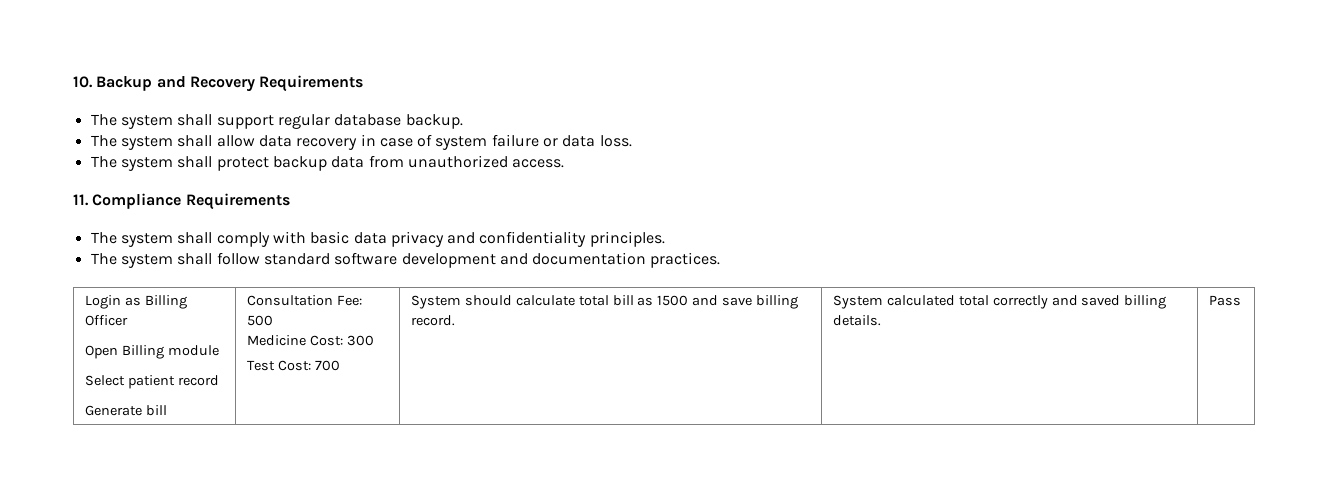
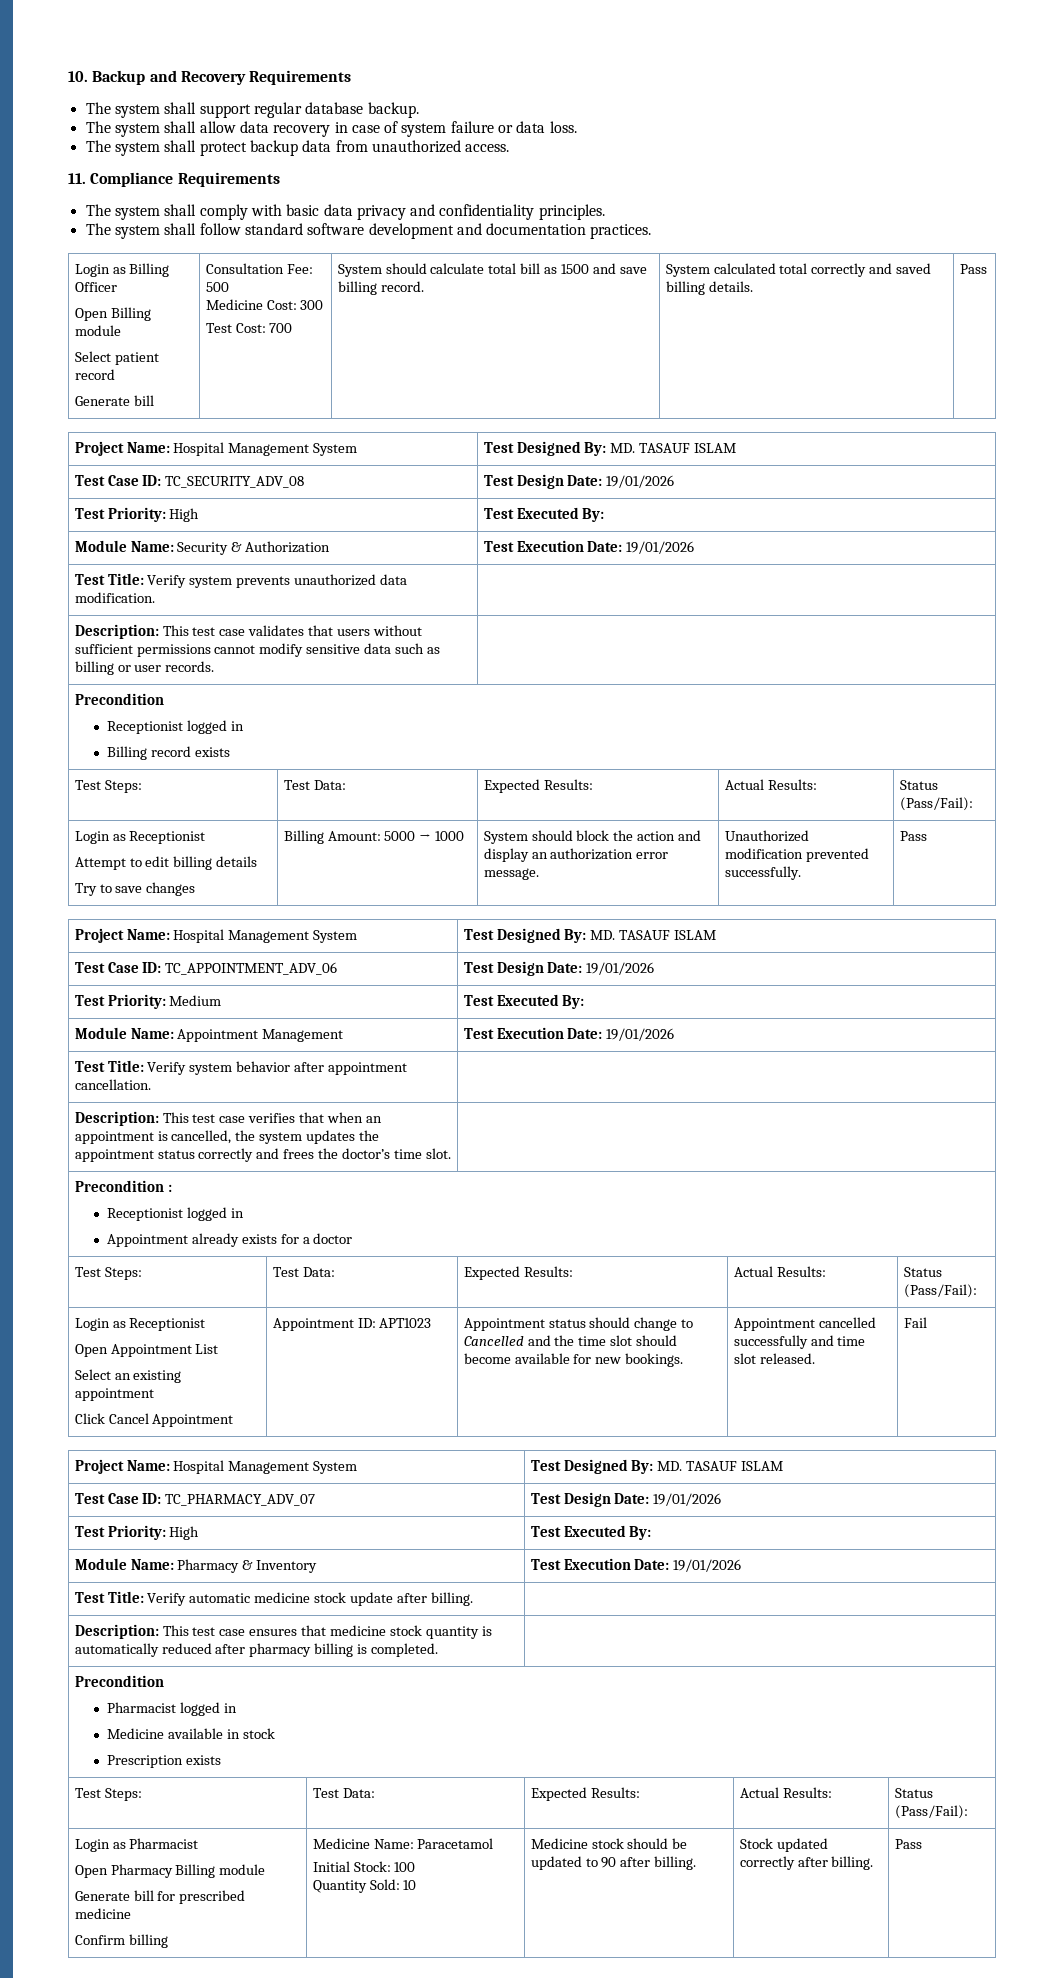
(1241, 300) none -> [74,441,358,456] [483,441,737,456] [74,475,305,488] [483,474,675,489] [74,507,200,522] [483,507,605,522] [74,540,331,555] [483,540,695,554] [74,573,408,588] [74,592,155,603] [74,624,423,639] [74,643,441,657] [74,661,215,675] [74,693,164,705] [106,720,244,734] [106,746,230,760] [74,780,142,793] [283,780,346,790] [483,779,593,793] [724,779,817,790] [899,780,938,790] [899,797,973,811] [74,831,206,844] [74,856,258,870] [74,882,196,896] [283,830,465,844] [483,830,702,844] [483,848,669,862] [483,868,539,880] [724,830,809,842] [724,848,869,862] [724,866,801,880] [899,831,927,841] [74,928,358,943] [463,928,717,943] [74,962,338,975] [463,961,655,976] [74,994,222,1009] [463,994,585,1009] [74,1027,344,1042] [463,1027,675,1041] [74,1060,408,1075] [74,1079,151,1090] [74,1111,383,1126] [74,1130,380,1144] [74,1148,451,1162] [74,1180,172,1192] [106,1207,244,1221] [106,1233,353,1247] [74,1267,142,1280] [272,1267,335,1277] [463,1266,573,1280] [733,1266,826,1277] [903,1267,942,1277] [903,1284,977,1298] [74,1318,206,1331] [74,1344,219,1357] [74,1369,182,1383] [74,1388,154,1401] [74,1413,234,1427] [272,1318,432,1331] [463,1317,694,1331] [463,1335,678,1346] [463,1353,684,1367] [733,1317,876,1331] [733,1335,866,1349] [733,1353,815,1364] [903,1317,927,1328] [74,1459,358,1474] [530,1459,784,1474] [74,1493,316,1506] [530,1492,722,1507] [74,1525,200,1540] [530,1525,652,1540] [74,1558,318,1573] [530,1558,742,1572] [74,1591,473,1606] [74,1624,492,1639] [74,1643,439,1657] [74,1675,164,1687] [106,1702,237,1716] [106,1728,275,1739] [106,1755,221,1768] [74,1788,142,1801] [312,1788,375,1798] [530,1787,640,1801] [739,1787,832,1798] [894,1788,933,1798] [894,1805,968,1819] [74,1838,199,1852] [74,1864,266,1878] [74,1890,246,1904] [74,1908,131,1919] [74,1934,168,1948] [312,1838,494,1849] [312,1861,416,1872] [312,1879,417,1893] [530,1838,688,1849] [530,1856,697,1870] [739,1838,828,1852] [739,1856,874,1870] [894,1839,922,1849] // Project Name: Hospital Management System | Test Designed By: MD. TASAUF ISLAM // Test Case ID: TC_SECURITY_ADV_08 | Test Design Date: 19/01/2026 // Test Priority: High | Test Executed By: // Module Name: Security & Authorization | Test Execution Date: 19/01/2026 // Test Title: Verify system prevents unauthorized data modification. | // Description: This test case validates that users without sufficient permissions cannot modify sensitive data such as billing or user records. | // Precondition // Receptionist logged in // Billing record exists // Test Steps: | Test Data: | Expected Results: | Actual Results: | Status (Pass/Fail): // Login as Receptionist // Attempt to edit billing details // Try to save changes | Billing Amount: 5000 → 1000 | System should block the action and display an authorization error message. | Unauthorized modification prevented successfully. | Pass // Project Name: Hospital Management System | Test Designed By: MD. TASAUF ISLAM // Test Case ID: TC_APPOINTMENT_ADV_06 | Test Design Date: 19/01/2026 // Test Priority: Medium | Test Executed By: // Module Name: Appointment Management | Test Execution Date: 19/01/2026 // Test Title: Verify system behavior after appointment cancellation. | // Description: This test case verifies that when an appointment is cancelled, the system updates the appointment status correctly and frees the doctor’s time slot. | // Precondition : // Receptionist logged in // Appointment already exists for a doctor // Test Steps: | Test Data: | Expected Results: | Actual Results: | Status (Pass/Fail): // Login as Receptionist // Open Appointment List // Select an existing appointment // Click Cancel Appointment | Appointment ID: APT1023 | Appointment status should change to Cancelled and the time slot should become available for new bookings. | Appointment cancelled successfully and time slot released. | Fail // Project Name: Hospital Management System | Test Designed By: MD. TASAUF ISLAM // Test Case ID: TC_PHARMACY_ADV_07 | Test Design Date: 19/01/2026 // Test Priority: High | Test Executed By: // Module Name: Pharmacy & Inventory | Test Execution Date: 19/01/2026 // Test Title: Verify automatic medicine stock update after billing. | // Description: This test case ensures that medicine stock quantity is automatically reduced after pharmacy billing is completed. | // Precondition // Pharmacist logged in // Medicine available in stock // Prescription exists // Test Steps: | Test Data: | Expected Results: | Actual Results: | Status (Pass/Fail): // Login as Pharmacist // Open Pharmacy Billing module // Generate bill for prescribed medicine // Confirm billing | Medicine Name: Paracetamol // Initial Stock: 100 // Quantity Sold: 10 | Medicine stock should be updated to 90 after billing. | Stock updated correctly after billing. | Pass

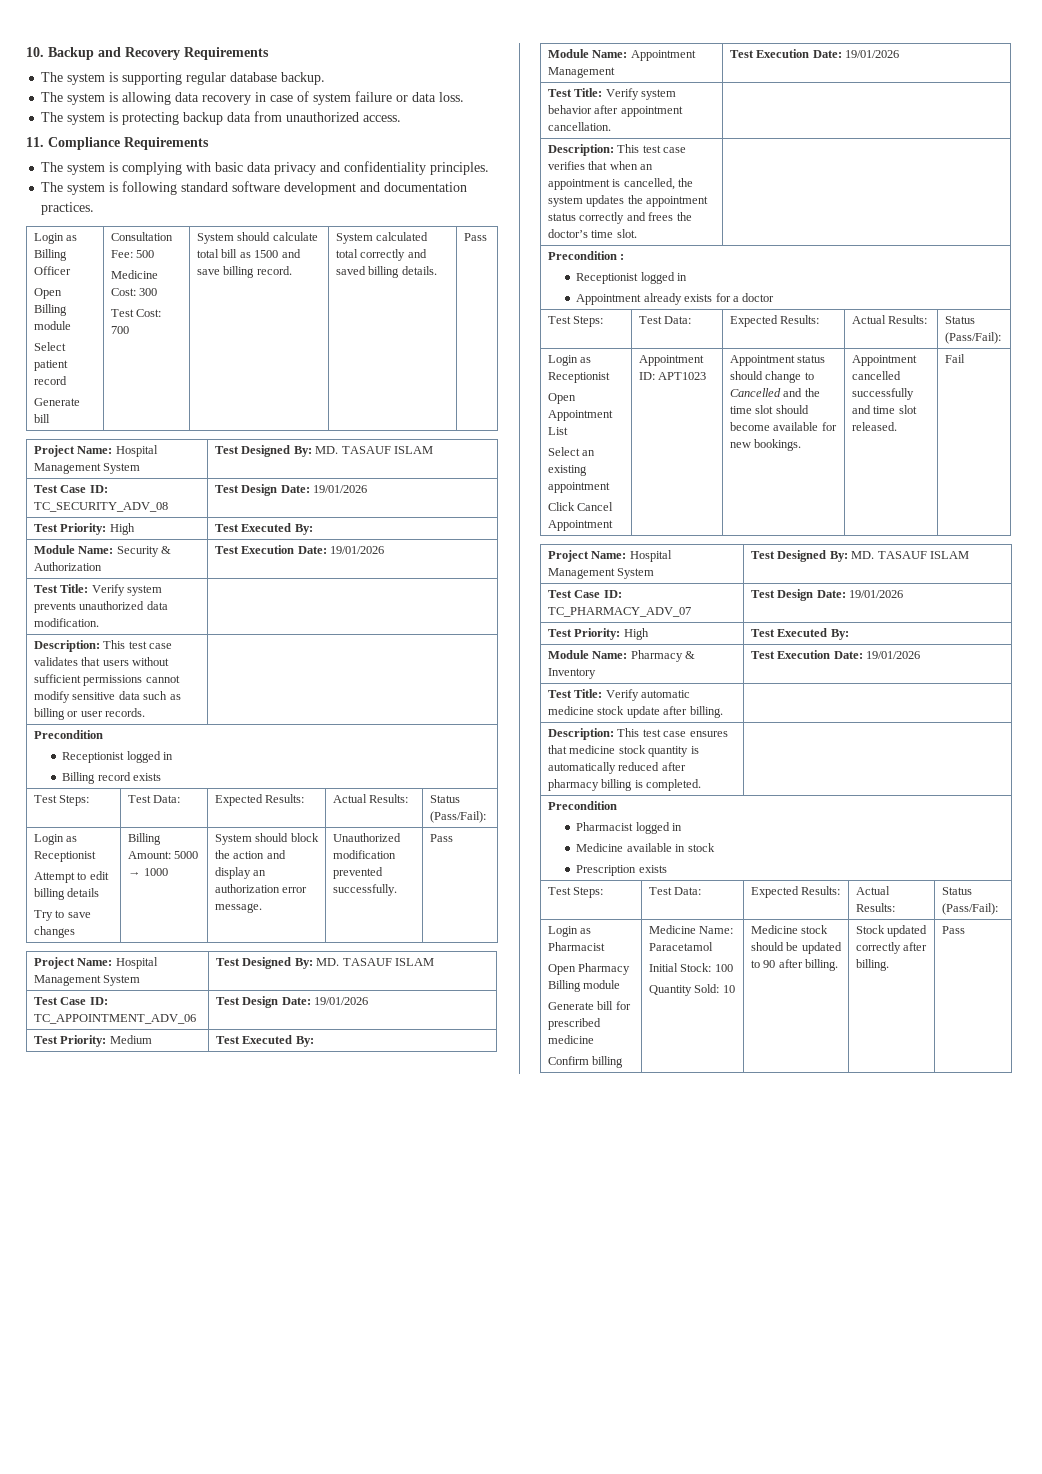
[164,102,251,118] shall support -> [109,72,183,85] is supporting
[164,121,236,133] shall allow -> [109,92,172,105] is allowing
[164,140,247,156] shall protect -> [109,112,180,125] is protecting
[164,204,248,220] shall comply -> [109,162,183,175] is complying
[164,223,241,235] shall follow -> [109,181,178,195] is following

